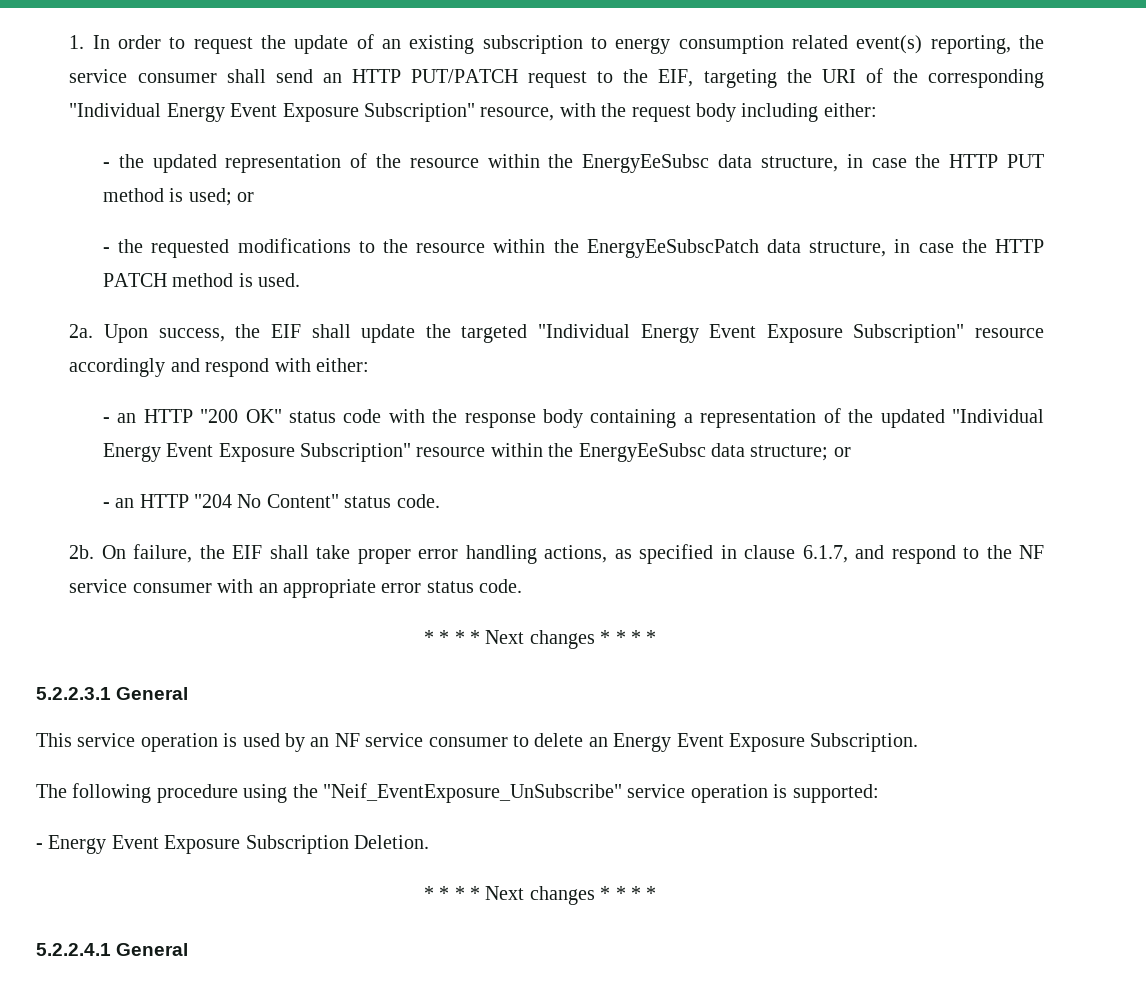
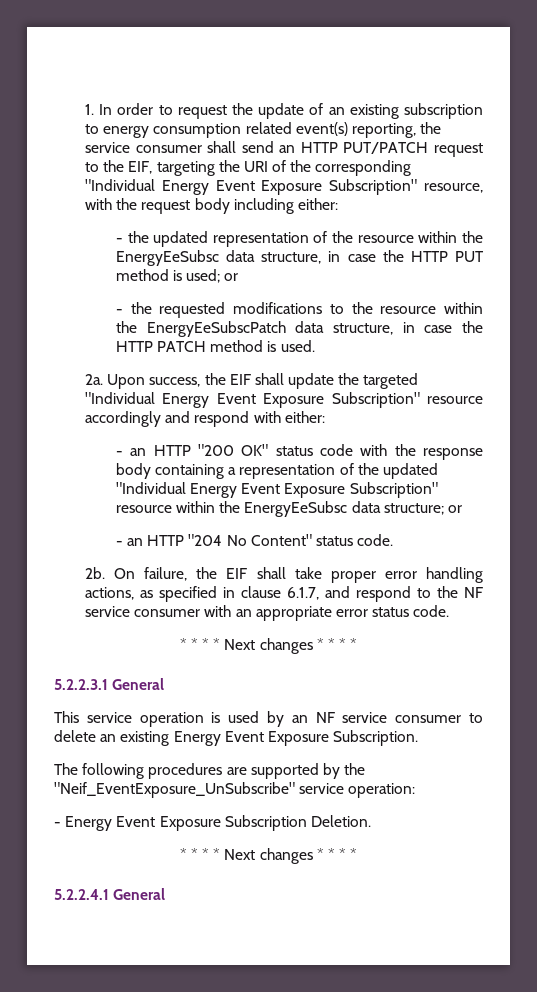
(608, 742) none -> [120,731,170,746] existing
[156,783,879,803] procedure using the "Neif_EventExposure_UnSubscribe" service operation is supported: -> [148,763,366,779] [54,782,416,798] procedures are supported by the "Neif_EventExposure_UnSubscribe" service operation:

